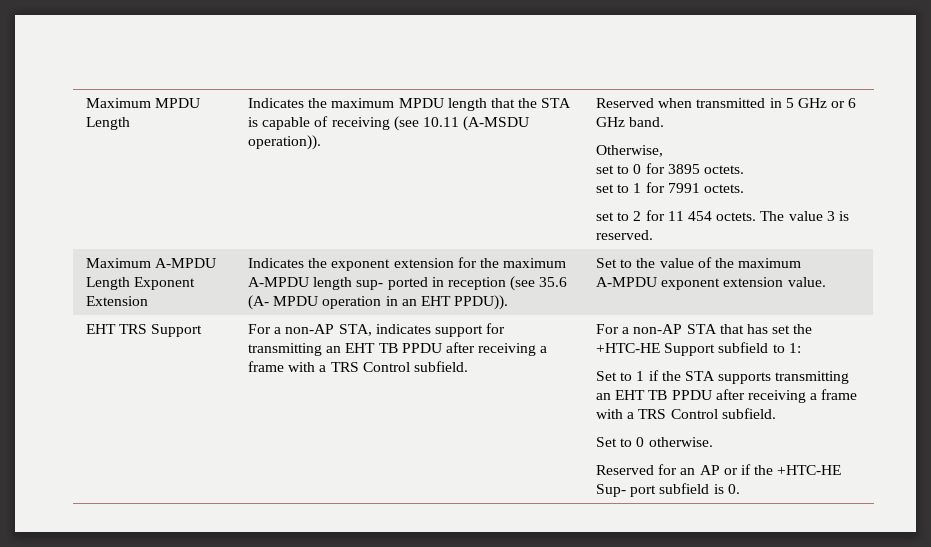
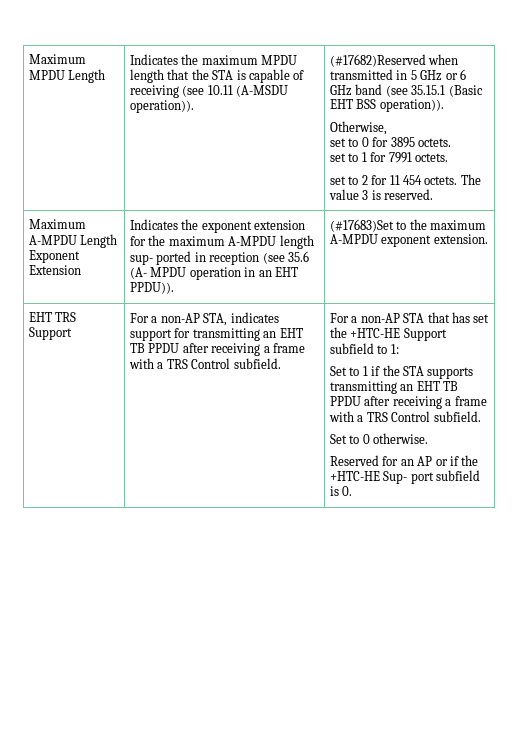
[596,98,655,108] Reserved -> [330,54,427,67] (#17682)Reserved
[629,117,665,127] band. -> [355,84,483,97] [330,99,444,112] band (see 35.15.1 (Basic EHT BSS operation)).
[596,258,618,268] Set -> [330,219,395,232] (#17683)Set
[659,257,734,268] value of the -> (427, 224) none
[723,277,826,287] extension value. -> [433,234,488,244] extension.

